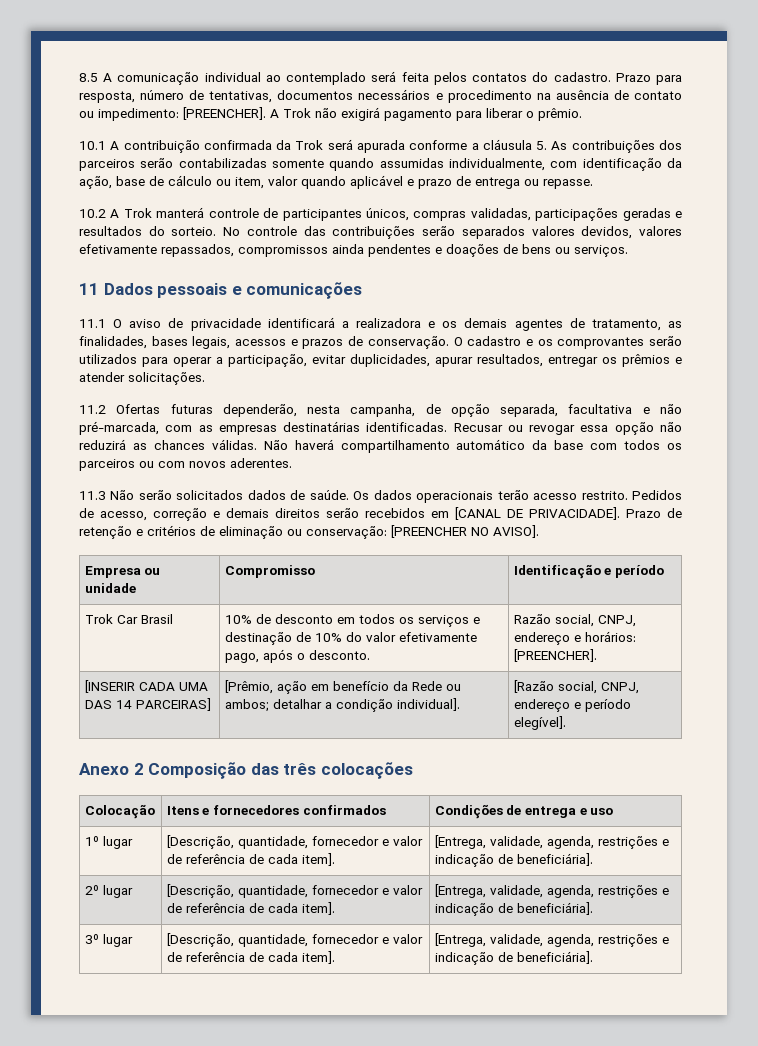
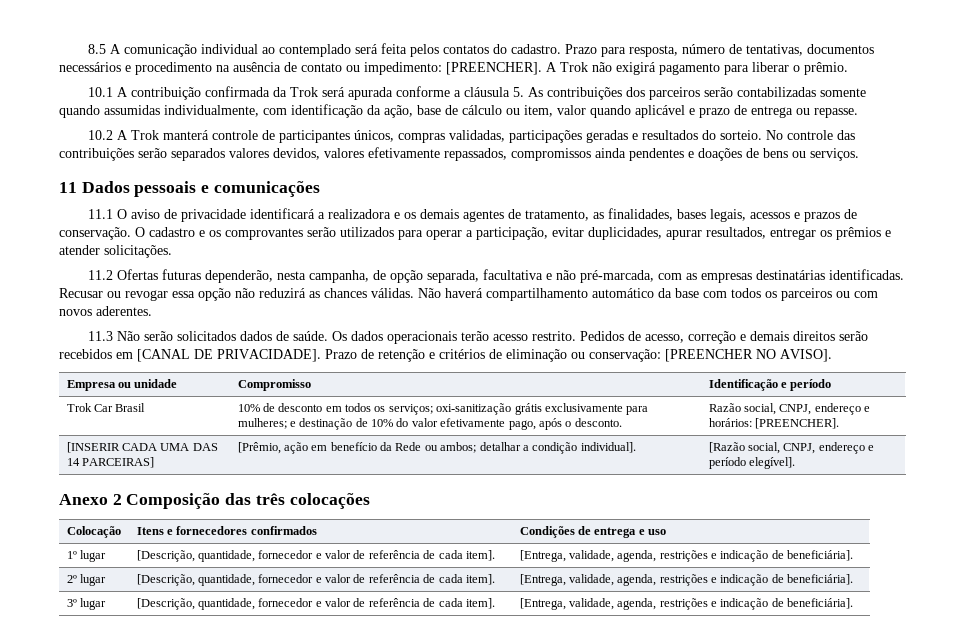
[417,615,469,627] serviços -> [388,403,649,415] [237,418,287,429] serviços; oxi-sanitização grátis exclusivamente para mulheres;

